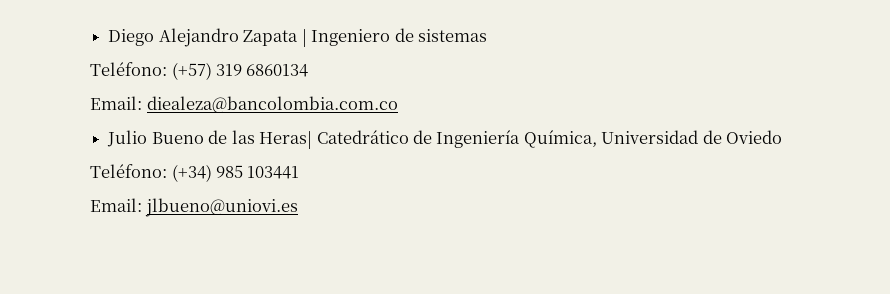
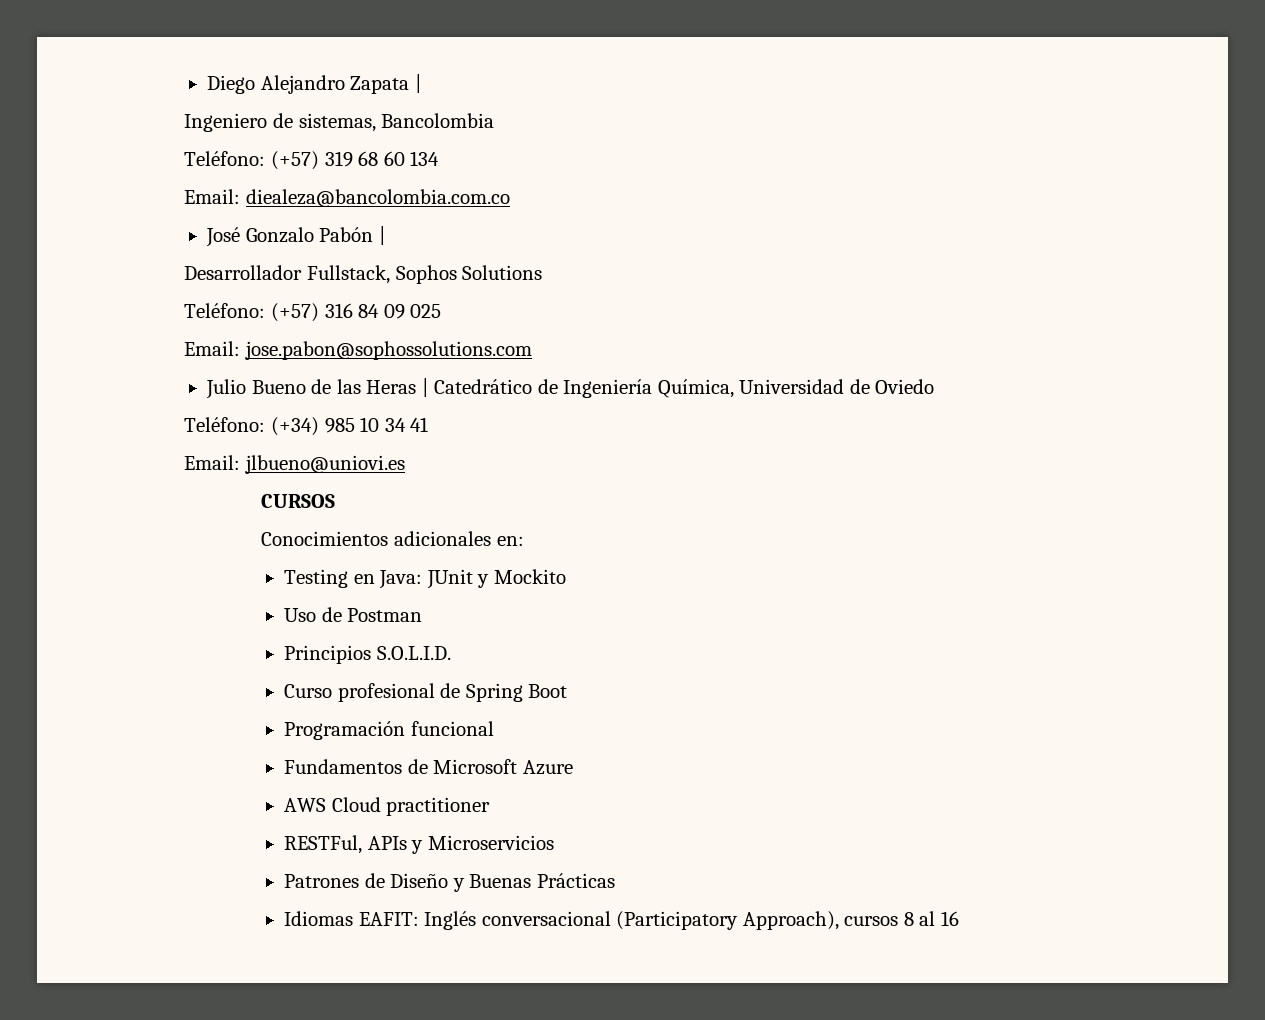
(307, 38) none -> (422, 83) //
[417,29,487,42] sistemas -> [298,113,495,132] sistemas, Bancolombia
[246,64,309,77] 6860134 -> [358,151,440,166] 68 60 134
(398, 104) none -> [206,226,386,247] [184,265,543,284] [184,303,442,322] [184,341,533,360] // José Gonzalo Pabón | // Desarrollador Fullstack, Sophos Solutions // Teléfono: (+57) 316 84 09 025 // Email: jose.pabon@sophossolutions.com
[259,131,313,149] Heras| -> [366,378,429,397] Heras |
[247,166,300,179] 103441 -> [360,417,429,432] 10 34 41
(298, 207) none -> [261,494,336,508] [261,531,524,546] [283,569,566,589] [283,607,423,622] [283,645,451,664] [283,683,568,702] [283,721,494,740] [283,759,573,775] [283,797,491,816] [283,835,554,854] [283,873,615,892] [283,911,959,930] // CURSOS // Conocimientos adicionales en: // Testing en Java: JUnit y Mockito // Uso de Postman // Principios S.O.L.I.D. // Curso profesional de Spring Boot // Programación funcional // Fundamentos de Microsoft Azure // AWS Cloud practitioner // RESTFul, APIs y Microservicios // Patrones de Diseño y Buenas Prácticas // Idiomas EAFIT: Inglés conversacional (Participatory Approach), cursos 8 al 16

